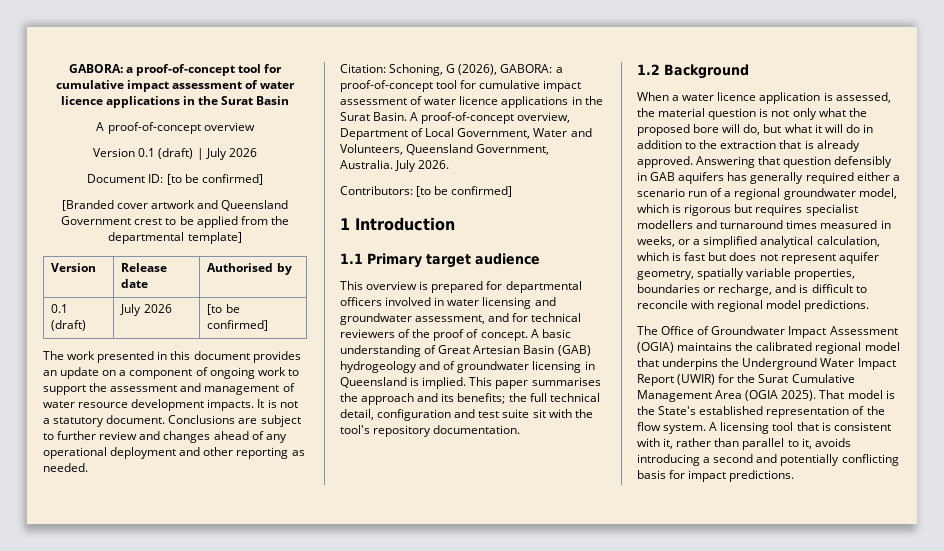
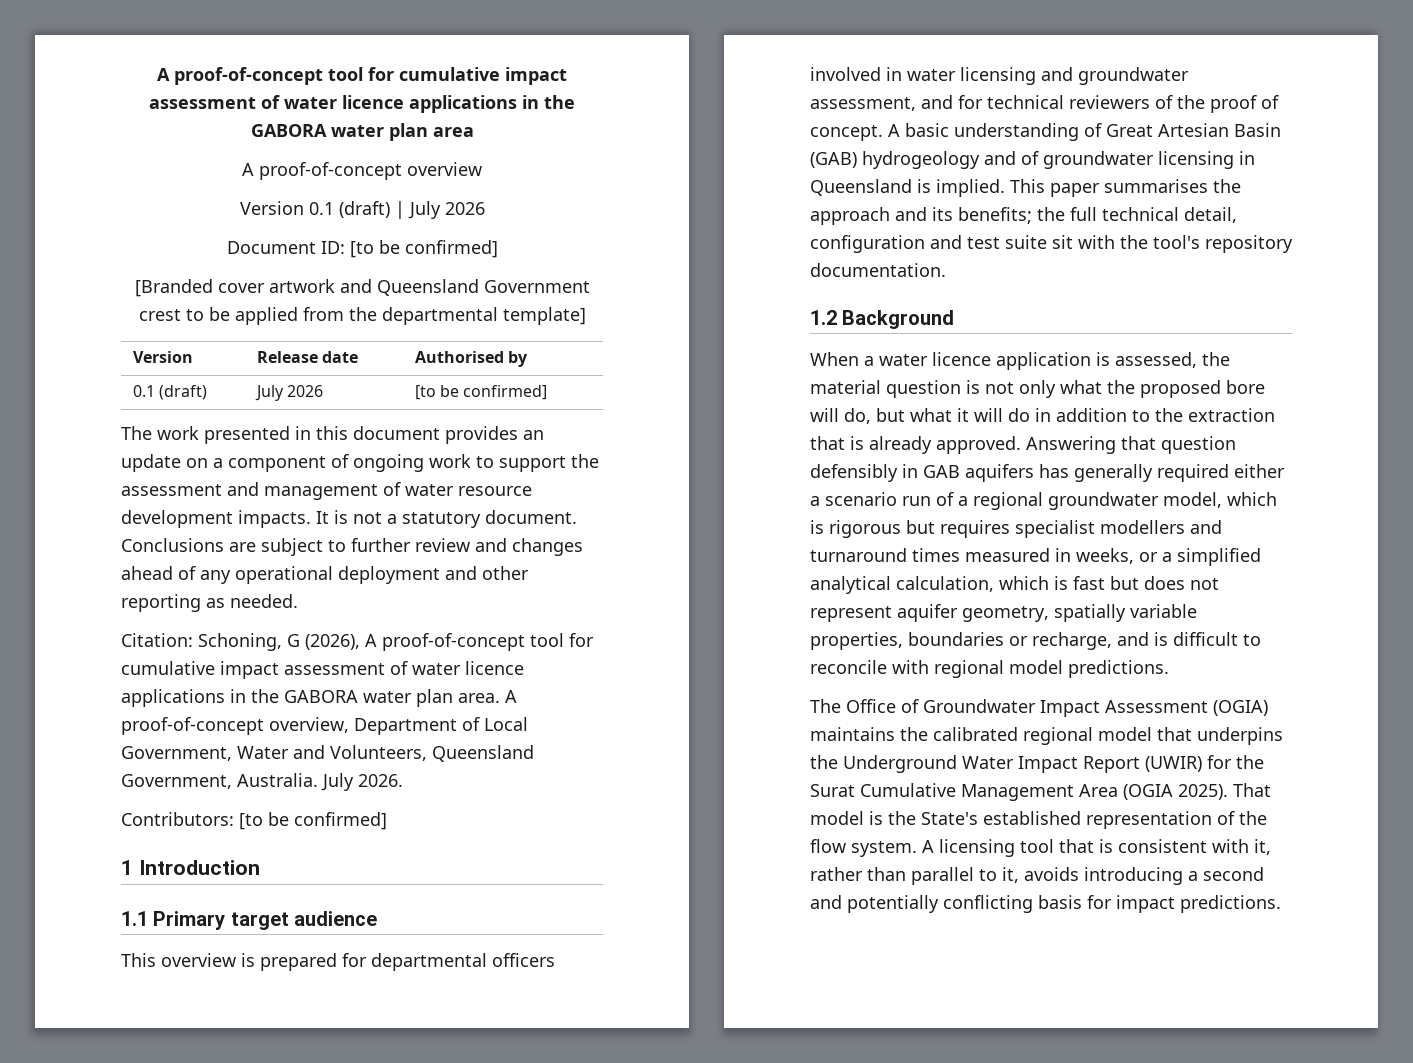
[68,64,133,73] GABORA: a -> [157,68,170,81] A
[221,96,290,105] Surat Basin -> [250,123,474,141] GABORA water plan area
[500,64,563,73] GABORA: a -> [365,634,377,647] A
[340,112,408,121] Surat Basin. -> [284,689,500,707] GABORA water plan area.

